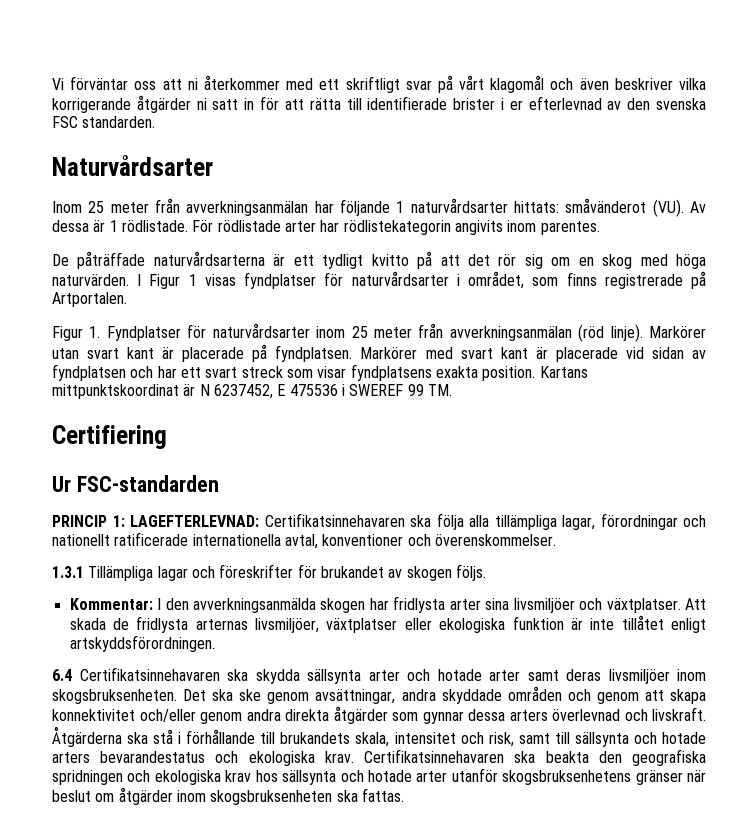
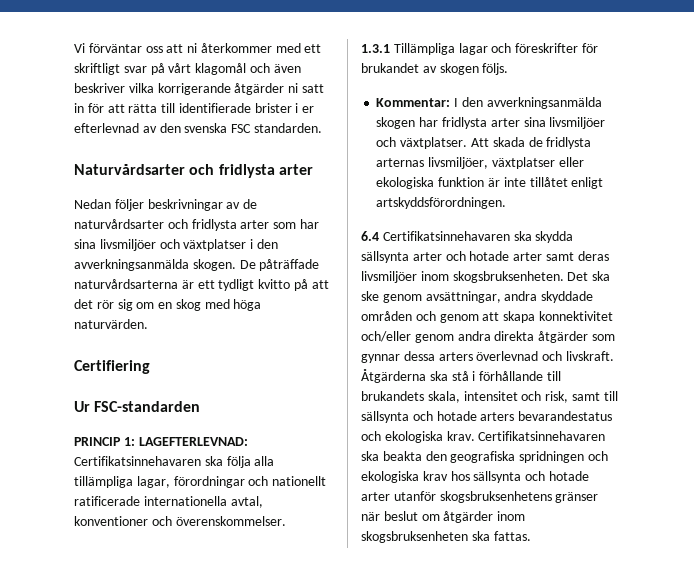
[52,198,706,217] [52,220,600,235] // Inom 25 meter från avverkningsanmälan har följande 1 naturvårdsarter hittats: småvänderot (VU). Av dessa är 1 rödlistade. För rödlistade arter har rödlistekategorin angivits inom parentes. // -> [189,164,313,178] [74,199,258,211] [74,219,319,231] [74,239,278,251] [74,259,236,271] och fridlysta arter // Nedan följer beskrivningar av de naturvårdsarter och fridlysta arter som har sina livsmiljöer och växtplatser i den avverkningsanmälda skogen.
[137,271,707,289] [52,292,127,307] [52,323,706,342] [52,344,707,362] [52,364,588,381] [52,384,452,399] I Figur 1 visas fyndplatser för naturvårdsarter i området, som finns registrerade på Artportalen. // Figur 1. Fyndplatser för naturvårdsarter inom 25 meter från avverkningsanmälan (röd linje). Markörer utan svart kant är placerade på fyndplatsen. Markörer med svart kant är placerade vid sidan av fyndplatsen och har ett svart streck som visar fyndplatsens exakta position. Kartans mittpunktskoordinat är N 6237452, E 475536 i SWEREF 99 TM. -> (148, 324) none

